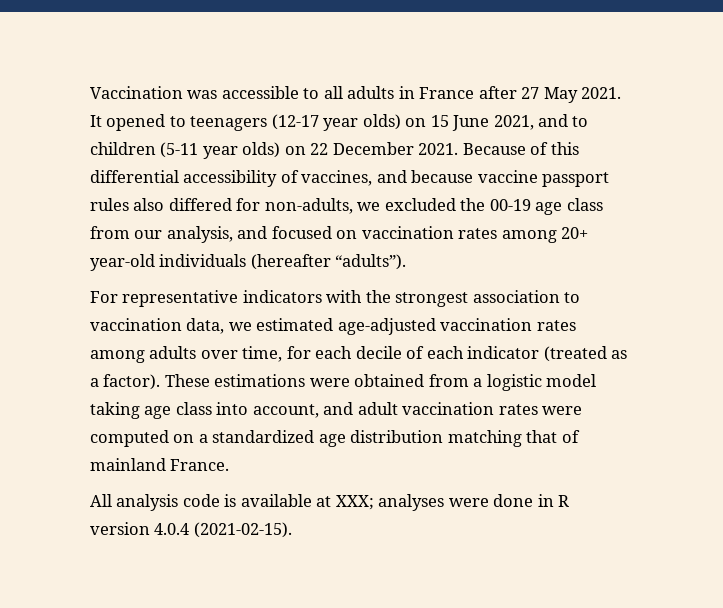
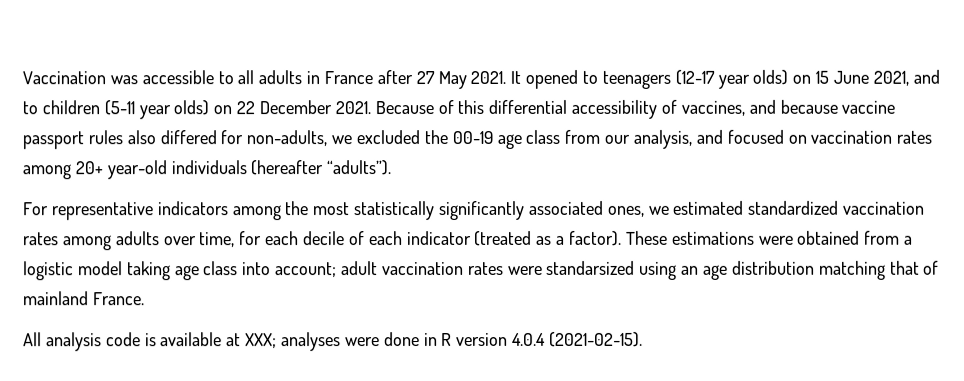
[326,290,581,307] [90,318,225,334] with the strongest association to vaccination data, -> [232,200,645,221] among the most statistically significantly associated ones,
[337,318,436,335] age-adjusted -> [748,200,840,215] standardized
[252,402,354,418] account, and -> [275,262,338,278] account;
[90,430,315,447] computed on a standardized -> [546,260,700,280] standarsized using an

